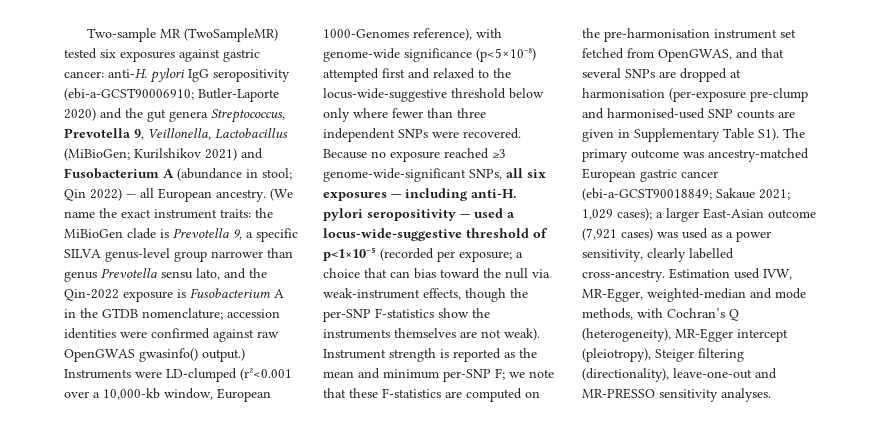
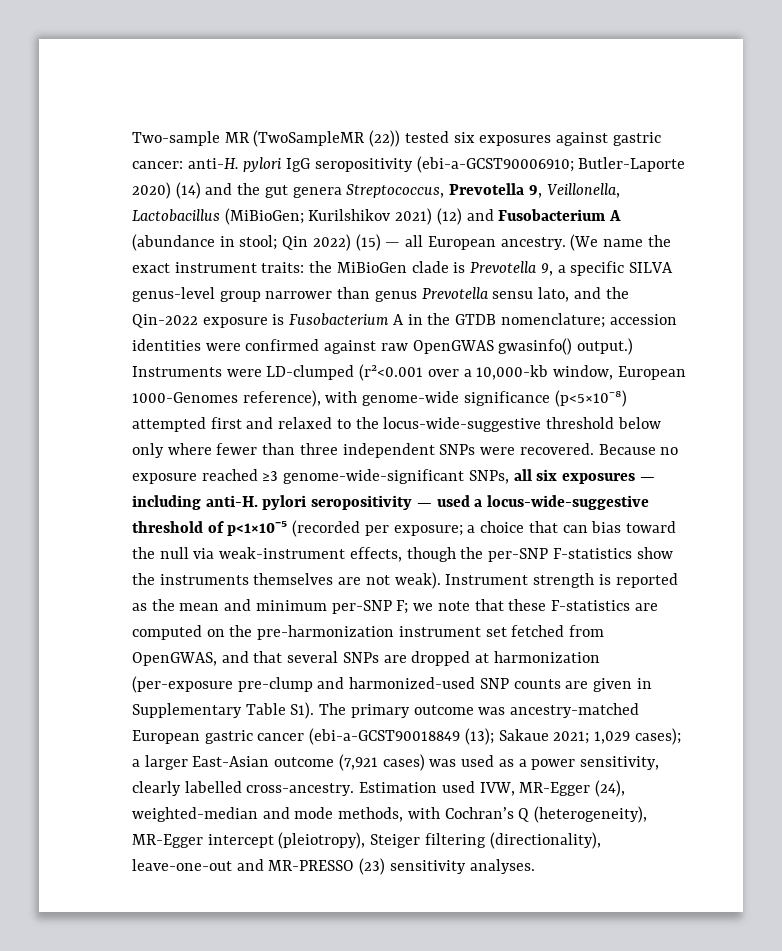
[183,28,278,42] (TwoSampleMR) -> [253,130,401,147] (TwoSampleMR (22))
(96, 114) none -> [175,182,201,199] (14)
(237, 154) none -> [436,208,462,225] (12)
(122, 194) none -> [355,234,381,251] (15)
[604,28,710,42] pre-harmonisation -> [257,625,395,640] pre-harmonization
[582,88,665,98] harmonisation -> [493,651,600,663] harmonization
[607,108,705,119] harmonised-used -> [349,677,476,689] harmonized-used
[582,188,712,201] (ebi-a-GCST90018849; -> [309,728,494,745] (ebi-a-GCST90018849 (13);
[582,288,643,302] MR-Egger, -> [519,780,626,797] MR-Egger (24),
(655, 393) none -> [359,858,386,875] (23)

